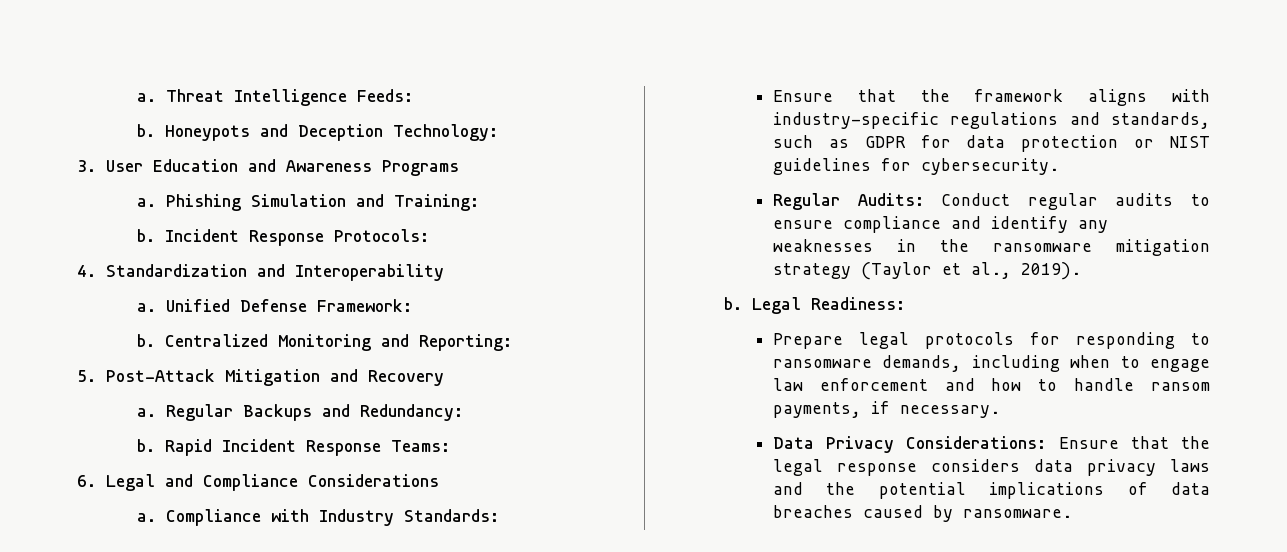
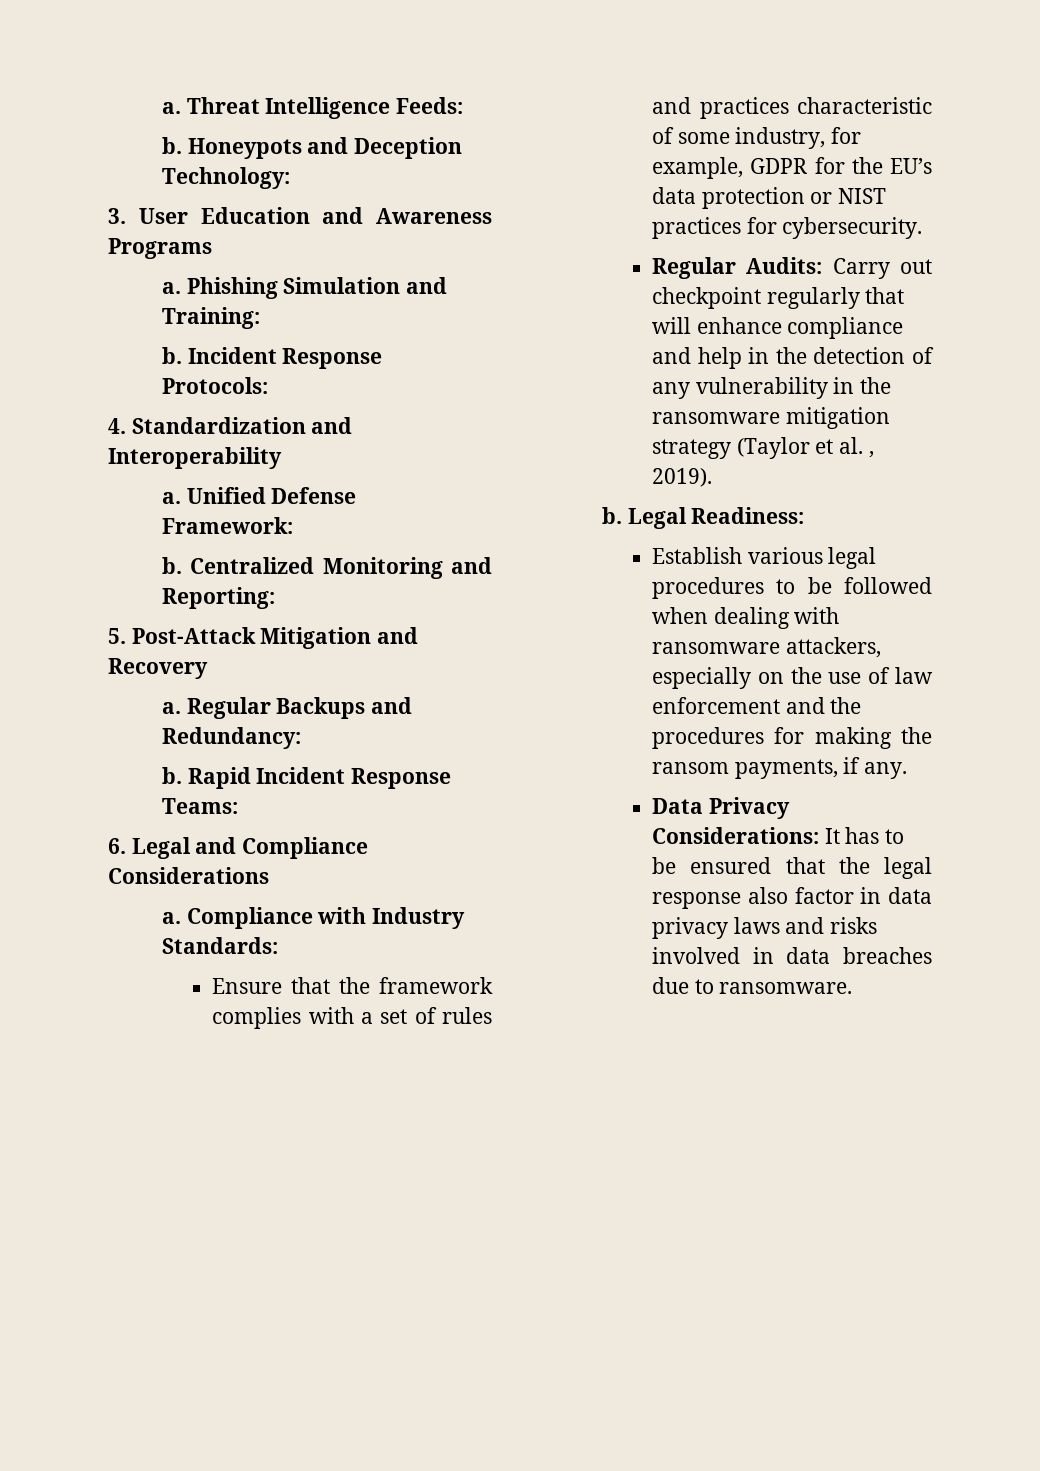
[1088,89,1210,106] [772,112,1210,129] [772,135,951,148] aligns with industry-specific regulations and standards, such as GDPR for -> [212,1007,493,1029] [652,97,932,119] [652,127,862,149] [652,157,932,179] complies with a set of rules and practices characteristic of some industry, for example, GDPR for the EU’s
[772,158,871,175] guidelines -> [652,217,742,239] practices
[941,193,1210,210] [772,216,1108,233] [772,239,873,252] Conduct regular audits to ensure compliance and identify any weaknesses -> [832,258,932,279] [652,287,905,309] [652,317,904,339] [652,347,934,369] [652,377,828,399] Carry out checkpoint regularly that will enhance compliance and help in the detection of any vulnerability
[970,262,1011,279] al., -> [839,437,874,458] al. ,
[772,332,1210,349] [772,355,1210,372] [772,378,1135,391] Prepare legal protocols for responding to ransomware demands, including when to engage law enforcement and how to handle -> [652,547,877,569] [652,577,932,599] [652,607,840,629] [652,637,881,658] [652,667,933,689] [652,697,862,714] [652,727,932,749] Establish various legal procedures to be followed when dealing with ransomware attackers, especially on the use of law enforcement and the procedures for making the
[899,405,1000,418] necessary. -> [864,762,908,779] any.
[1058,437,1119,449] Ensure -> [824,827,905,844] [652,857,772,874] It has to be ensured
[930,459,1020,472] considers -> [747,887,882,904] also factor in
[826,482,1210,499] [772,505,953,522] the potential implications of data breaches caused by -> [830,917,878,934] [652,947,932,964] [652,977,714,994] risks involved in data breaches due to

